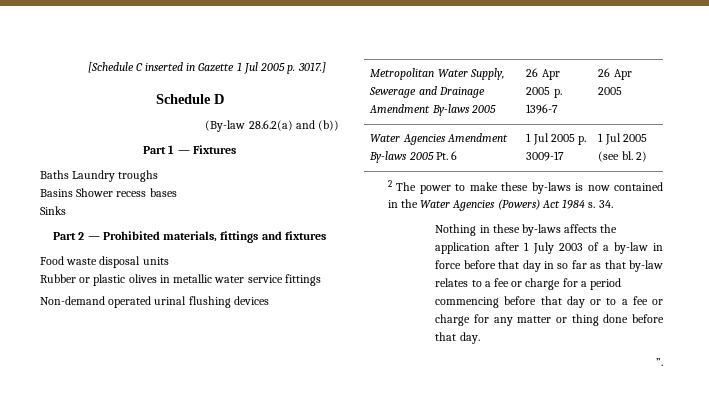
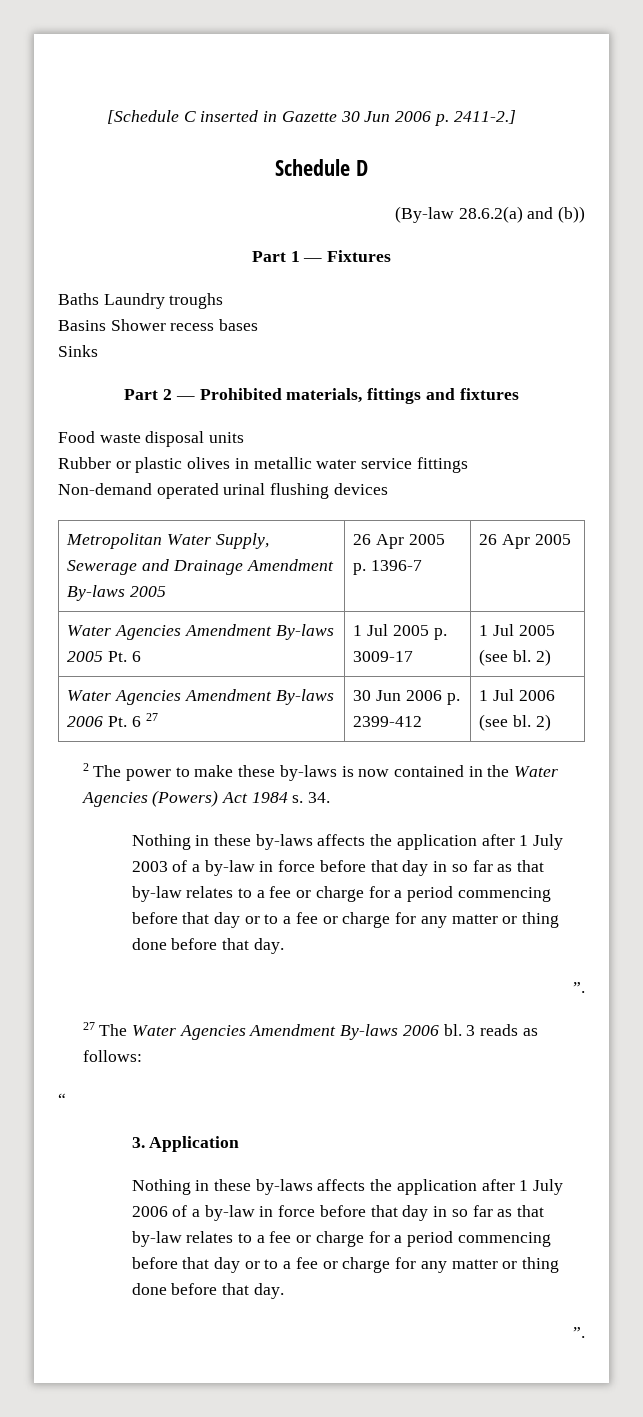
[236,62,326,74] 1 Jul 2005 p. 3017.] -> [340,110,516,126] 30 Jun 2006 p. 2411-2.]
(647, 156) none -> [67,689,334,705] [67,713,158,727] [353,690,460,705] [353,716,423,727] [479,689,555,701] [479,714,551,731] // Water Agencies Amendment By-laws 2006 Pt. 6 27 | 30 Jun 2006 p. 2399-412 | 1 Jul 2006 (see bl. 2)
(663, 362) none -> [82,1022,538,1040] [82,1050,142,1062] [58,1093,66,1105] [131,1136,240,1152] [131,1179,564,1195] [131,1205,544,1221] [131,1231,551,1247] [131,1257,559,1273] [131,1283,284,1299] [573,1327,585,1338] // 27 The Water Agencies Amendment By-laws 2006 bl. 3 reads as follows: // “ // 3. Application // Nothing in these by-laws affects the application after 1 July 2006 of a by-law in force before that day in so far as that by-law relates to a fee or charge for a period commencing before that day or to a fee or charge for any matter or thing done before that day. // ”.

